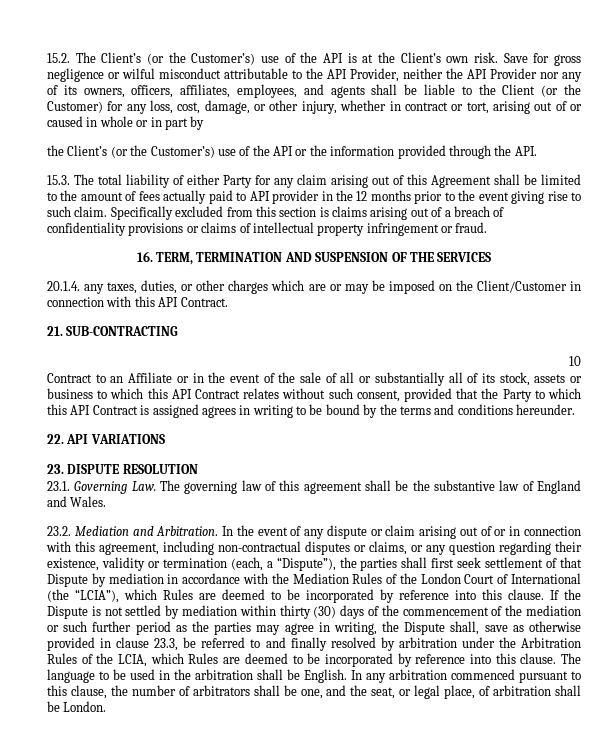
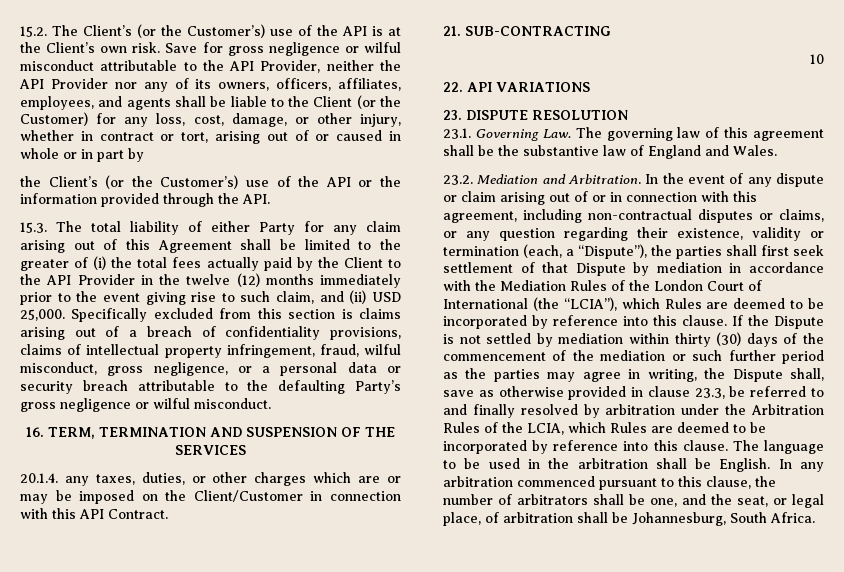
[80,190,411,204] amount of fees actually paid to API provider in the 12 months -> [20,256,401,271] [20,273,401,288] greater of (i) the total fees actually paid by the Client to the API Provider in the twelve (12) months immediately
[74,206,108,217] claim. -> [276,290,401,304] [20,309,65,321] claim, and (ii) USD 25,000.
[128,223,199,236] provisions or -> [330,327,402,340] provisions,
[366,222,488,236] infringement or fraud. -> [226,344,401,358] [20,362,401,376] [20,380,401,394] [20,398,271,412] infringement, fraud, wilful misconduct, gross negligence, or a personal data or security breach attributable to the defaulting Party’s gross negligence or wilful misconduct.
[47,372,582,386] [47,388,581,402] [47,404,575,418] // Contract to an Affiliate or in the event of the sale of all or substantially all of its stock, assets or business to which this API Contract relates without such consent, provided that the Party to which this API Contract is assigned agrees in writing to be bound by the terms and conditions hereunder. -> (824, 59) none
[63,701,107,712] London. -> [632,512,815,526] Johannesburg, South Africa.

